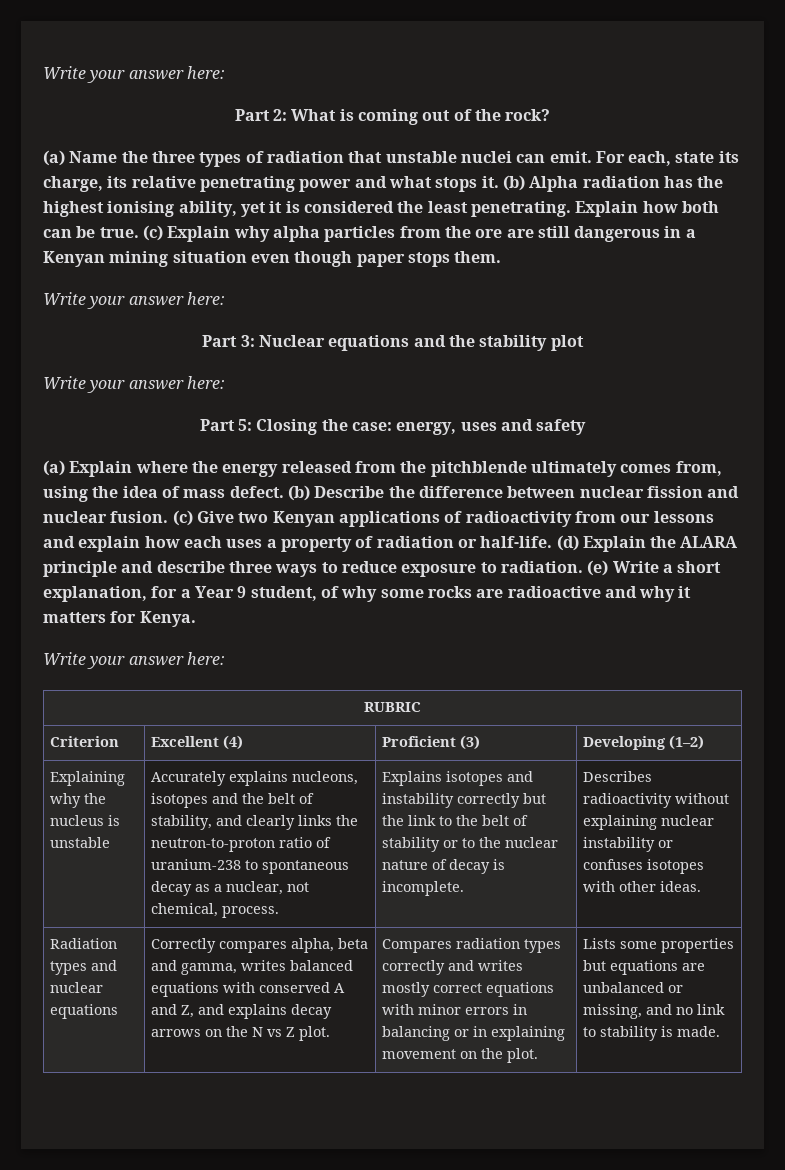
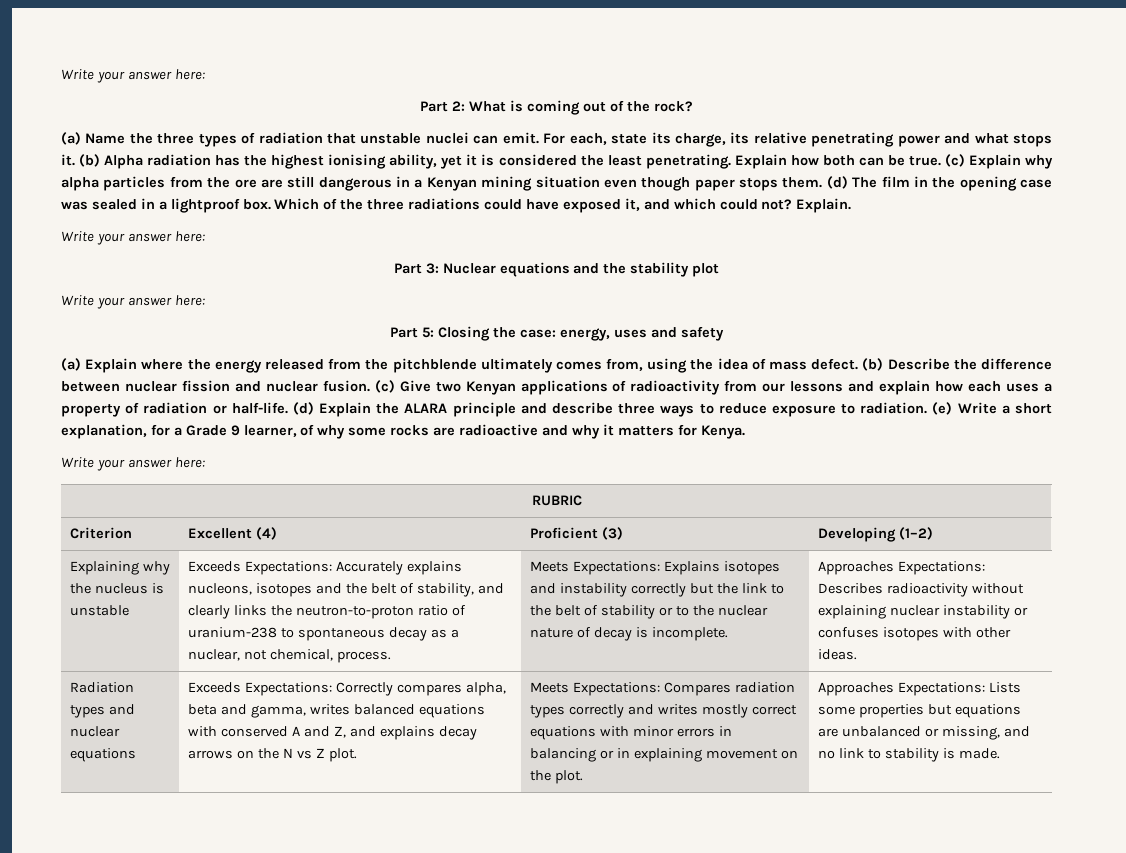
(502, 257) none -> [826,176,1052,191] [61,198,852,213] (d) The film in the opening case was sealed in a lightproof box. Which of the three radiations could have exposed it, and which could not? Explain.
[194,586,317,601] Year 9 student, -> [185,425,297,437] Grade 9 learner,
(111, 842) none -> [188,561,333,575] Exceeds Expectations:
(280, 912) none -> [530,561,661,575] Meets Expectations:
(465, 888) none -> [818,561,986,575] Approaches Expectations:
(119, 1011) none -> [188,682,333,696] Exceeds Expectations:
(331, 1033) none -> [530,682,661,696] Meets Expectations:
(539, 1055) none -> [818,682,986,696] Approaches Expectations:

